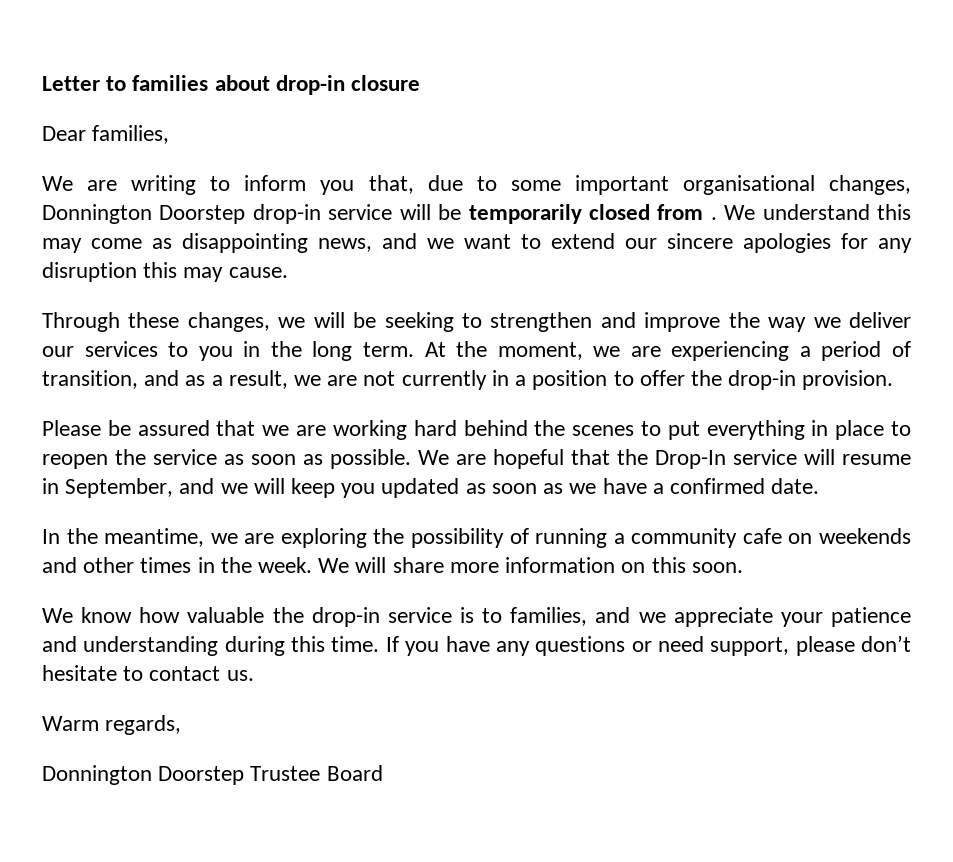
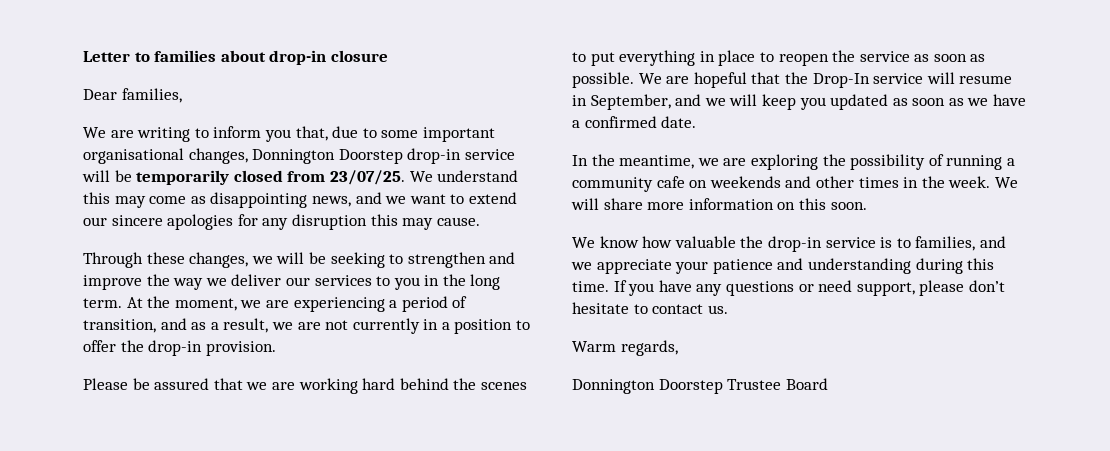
[710,217,717,220] . -> [329,170,405,185] 23/07/25.

